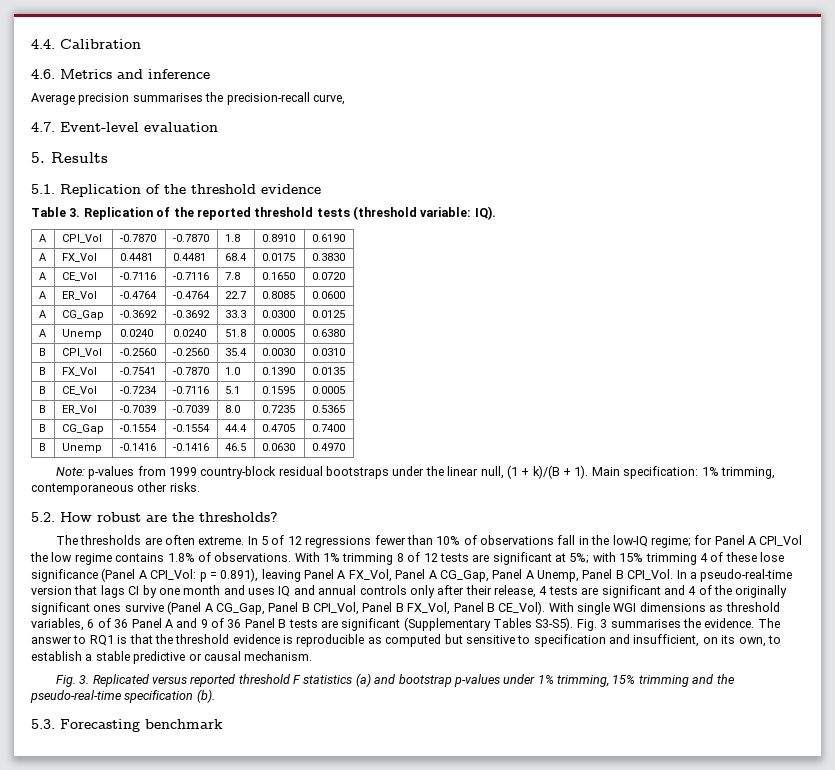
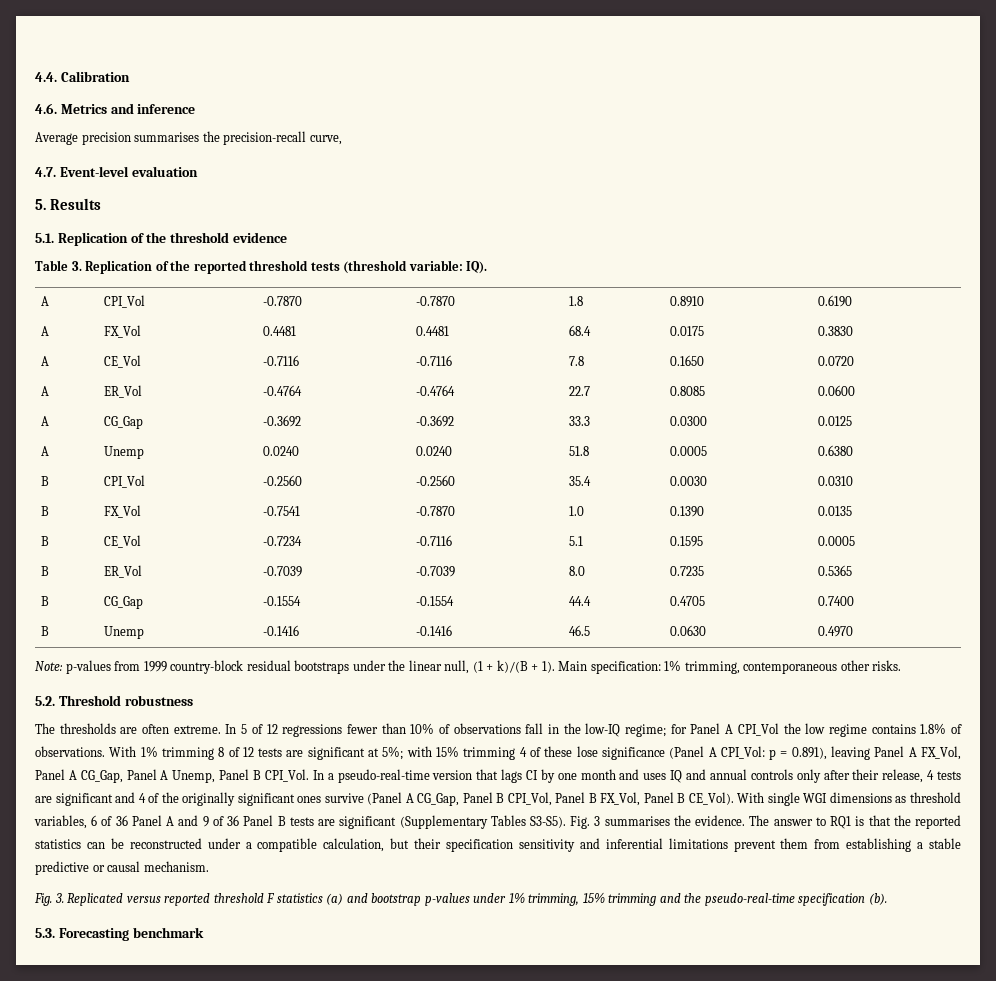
[60,512,278,522] How robust are the thresholds? -> [58,695,193,706] Threshold robustness
[175,634,781,647] [31,651,82,661] threshold evidence is reproducible as computed but sensitive to specification and insufficient, on its own, to establish -> [915,815,962,829] [35,838,912,852] reported statistics can be reconstructed under a compatible calculation, but their specification sensitivity and inferential limitations prevent them from establishing

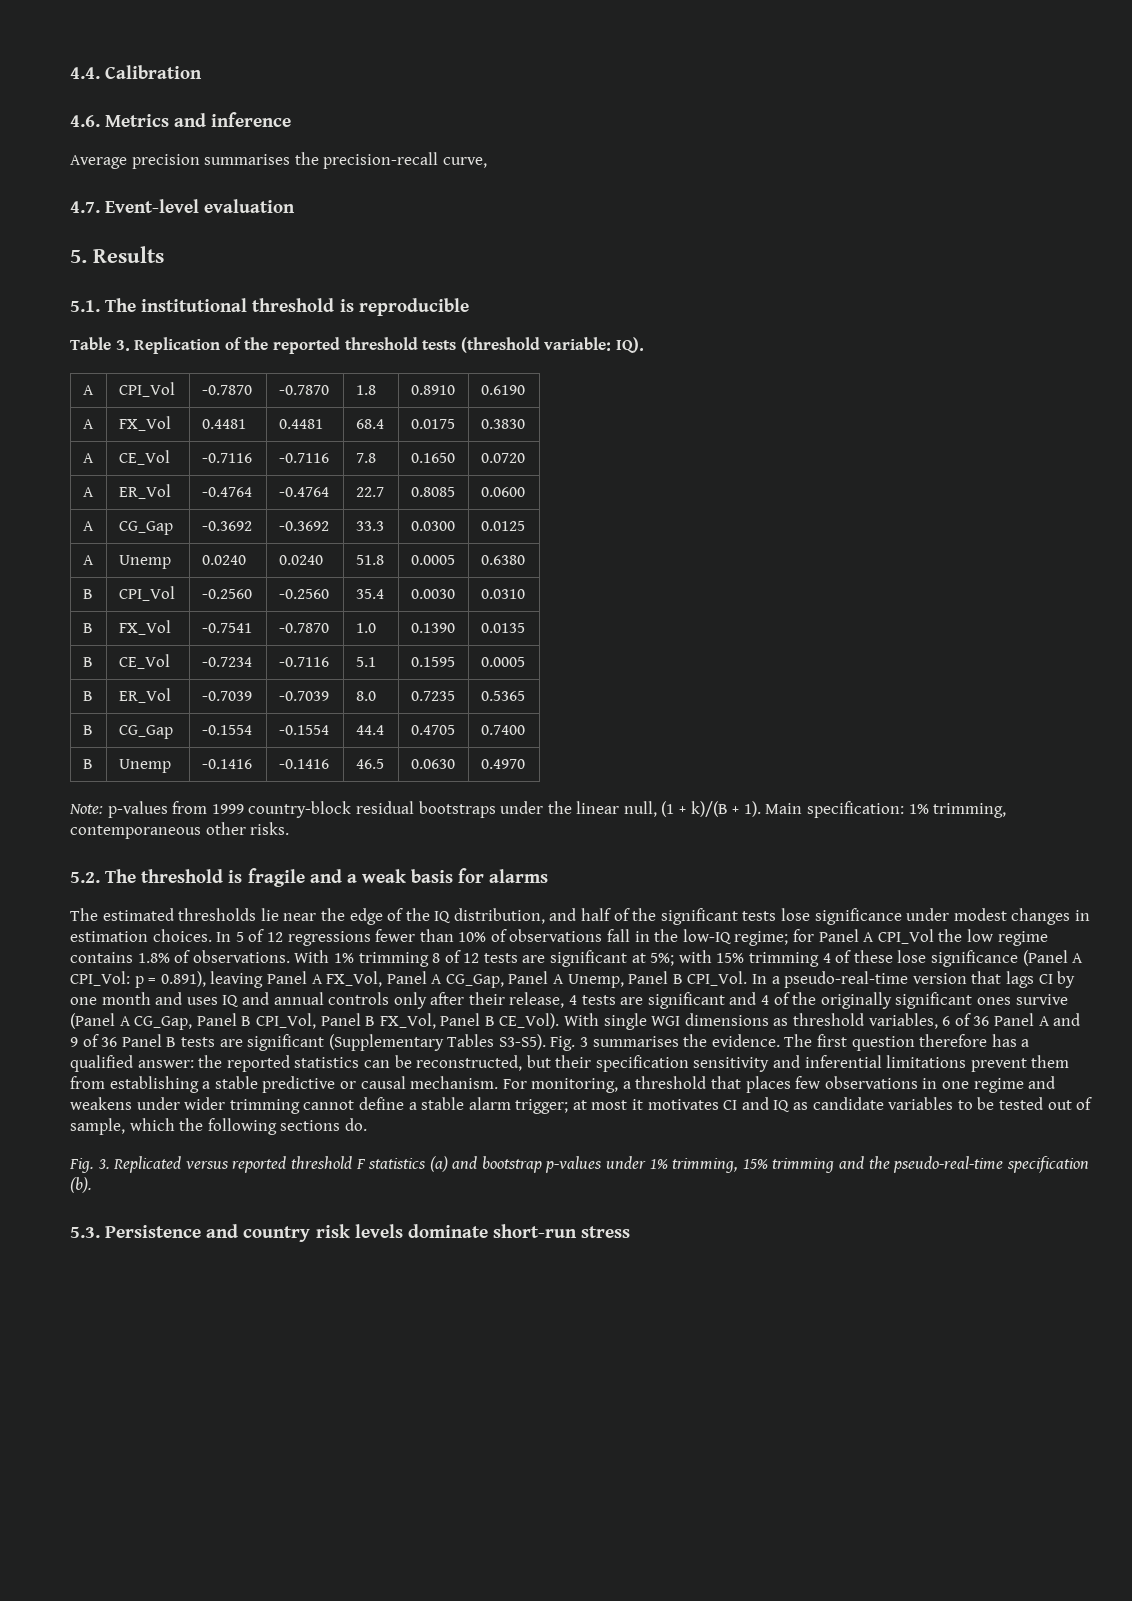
[57,232,287,246] Replication of the threshold evidence -> [105,298,469,316] The institutional threshold is reproducible
[58,695,193,706] [35,723,221,734] Threshold robustness // The thresholds are often extreme. -> [105,868,549,887] [70,908,1090,925] [70,929,212,942] The threshold is fragile and a weak basis for alarms // The estimated thresholds lie near the edge of the IQ distribution, and half of the significant tests lose significance under modest changes in estimation choices.
[773,815,891,829] answer to RQ1 is that -> [817,1034,1030,1051] [70,1055,194,1072] first question therefore has a qualified answer:
[129,838,385,852] reconstructed under a compatible calculation, -> [416,1055,523,1071] reconstructed,
(209, 866) none -> [502,1076,1056,1093] [70,1097,1093,1114] [70,1118,367,1135] For monitoring, a threshold that places few observations in one regime and weakens under wider trimming cannot define a stable alarm trigger; at most it motivates CI and IQ as candidate variables to be tested out of sample, which the following sections do.
[58,927,204,941] Forecasting benchmark -> [105,1224,631,1242] Persistence and country risk levels dominate short-run stress

